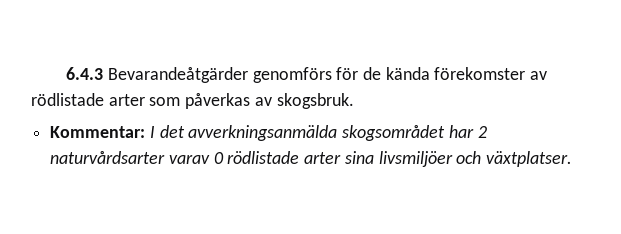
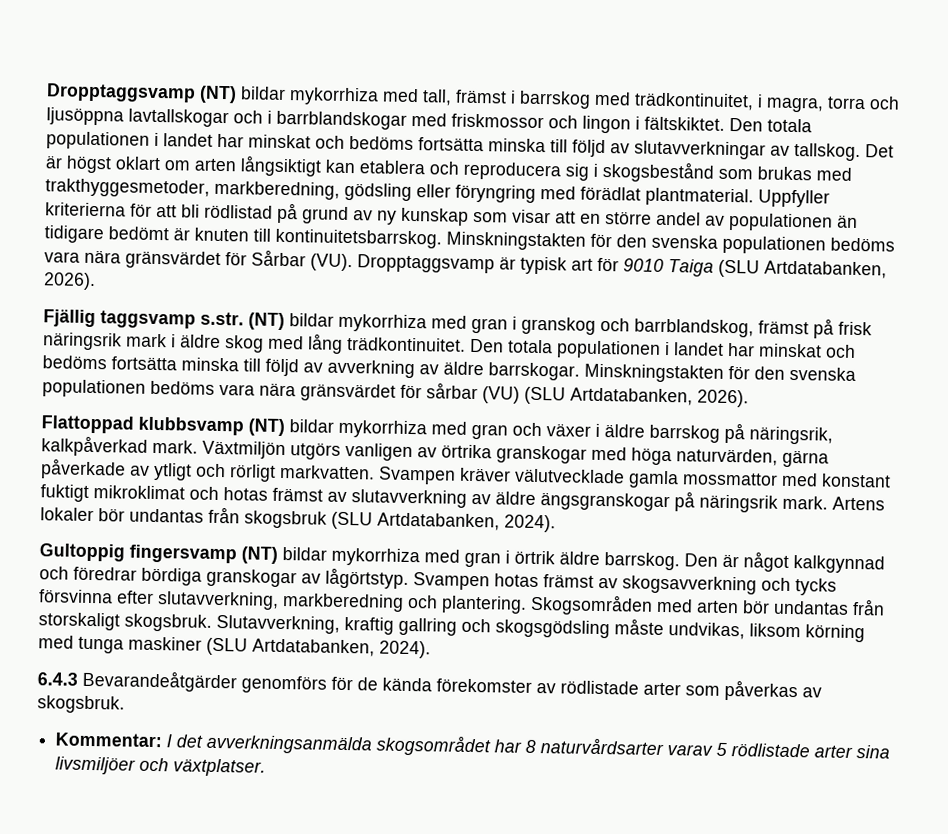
(66, 73) none -> [46,83,900,113] [46,107,812,134] [46,131,894,162] [45,155,852,183] [45,178,830,208] [45,202,858,232] [44,225,895,255] [44,249,887,279] [43,272,96,291] [43,309,872,339] [43,332,856,359] [42,355,856,383] [42,379,749,408] [41,415,833,445] [41,435,829,468] [40,458,891,489] [40,484,885,513] [40,506,556,533] [39,543,885,574] [39,566,837,596] [39,589,885,616] [38,612,865,643] [38,635,431,659] Dropptaggsvamp (NT) bildar mykorrhiza med tall, främst i barrskog med trädkontinuitet, i magra, torra och ljusöppna lavtallskogar och i barrblandskogar med friskmossor och lingon i fältskiktet. Den totala populationen i landet har minskat och bedöms fortsätta minska till följd av slutavverkningar av tallskog. Det är högst oklart om arten långsiktigt kan etablera och reproducera sig i skogsbestånd som brukas med trakthyggesmetoder, markberedning, gödsling eller föryngring med förädlat plantmaterial. Uppfyller kriterierna för att bli rödlistad på grund av ny kunskap som visar att en större andel av populationen än tidigare bedömt är knuten till kontinuitetsbarrskog. Minskningstakten för den svenska populationen bedöms vara nära gränsvärdet för Sårbar (VU). Dropptaggsvamp är typisk art för 9010 Taiga (SLU Artdatabanken, 2026). // Fjällig taggsvamp s.str. (NT) bildar mykorrhiza med gran i granskog och barrblandskog, främst på frisk näringsrik mark i äldre skog med lång trädkontinuitet. Den totala populationen i landet har minskat och bedöms fortsätta minska till följd av avverkning av äldre barrskogar. Minskningstakten för den svenska populationen bedöms vara nära gränsvärdet för sårbar (VU) (SLU Artdatabanken, 2026). // Flattoppad klubbsvamp (NT) bildar mykorrhiza med gran och växer i äldre barrskog på näringsrik, kalkpåverkad mark. Växtmiljön utgörs vanligen av örtrika granskogar med höga naturvärden, gärna påverkade av ytligt och rörligt markvatten. Svampen kräver välutvecklade gamla mossmattor med konstant fuktigt mikroklimat och hotas främst av slutavverkning av äldre ängsgranskogar på näringsrik mark. Artens lokaler bör undantas från skogsbruk (SLU Artdatabanken, 2024). // Gultoppig fingersvamp (NT) bildar mykorrhiza med gran i örtrik äldre barrskog. Den är något kalkgynnad och föredrar bördiga granskogar av lågörtstyp. Svampen hotas främst av skogsavverkning och tycks försvinna efter slutavverkning, markberedning och plantering. Skogsområden med arten bör undantas från storskaligt skogsbruk. Slutavverkning, kraftig gallring och skogsgödsling måste undvikas, liksom körning med tunga maskiner (SLU Artdatabanken, 2024). //
[477,126,487,138] 2 -> [525,739,537,754] 8
[213,152,224,164] 0 -> [716,742,728,757] 5

